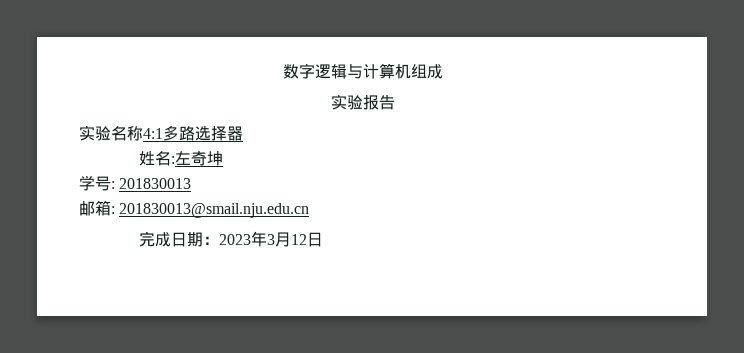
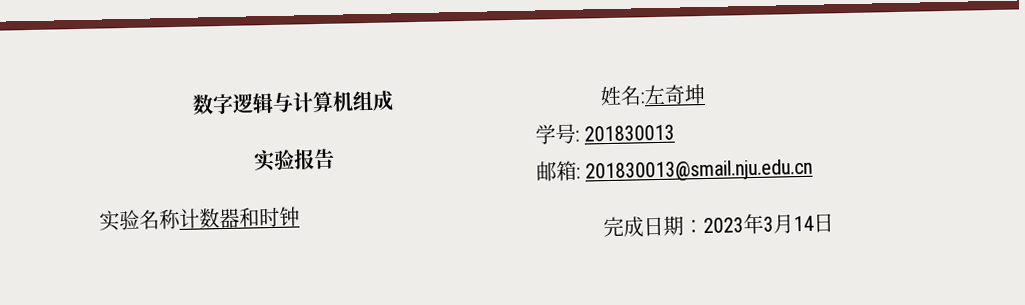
[143,125,227,141] 4:1多路选择 -> [179,208,220,229] 计数
(243, 133) none -> [239,206,300,228] 和时钟
[290,234,307,245] 12 -> [792,215,814,232] 14

